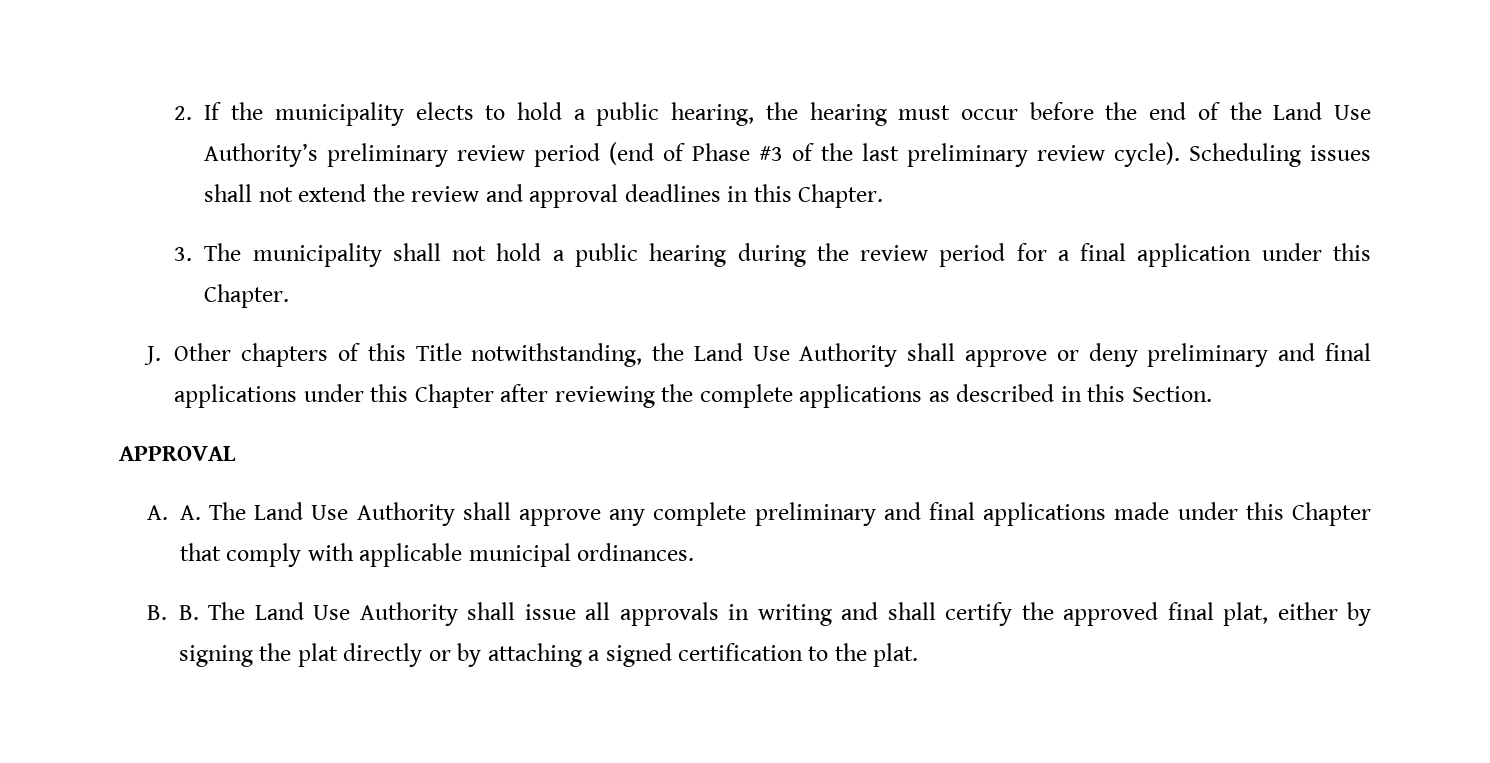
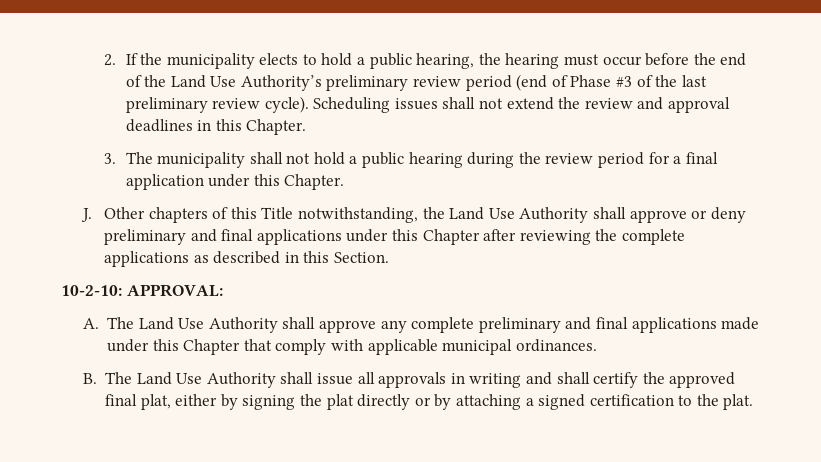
[119,446,236,461] [146,505,201,520] APPROVAL // A. A. -> [61,284,223,297] [82,318,99,329] 10-2-10: APPROVAL: // A.
[178,605,199,620] B. -> (97, 378) none

